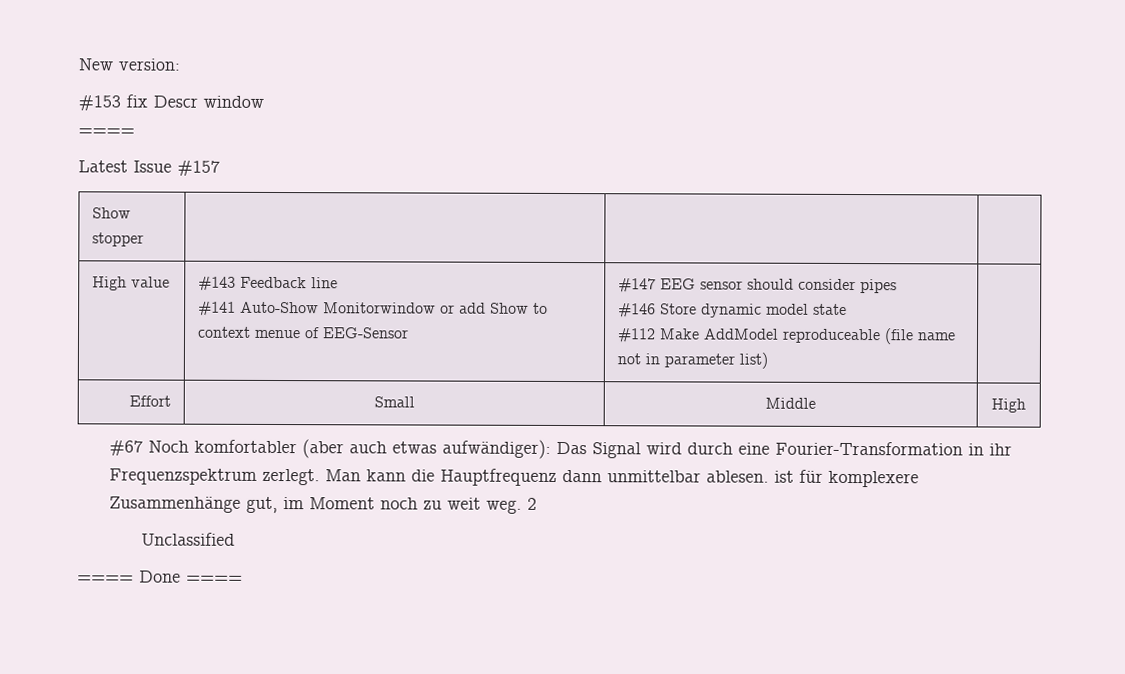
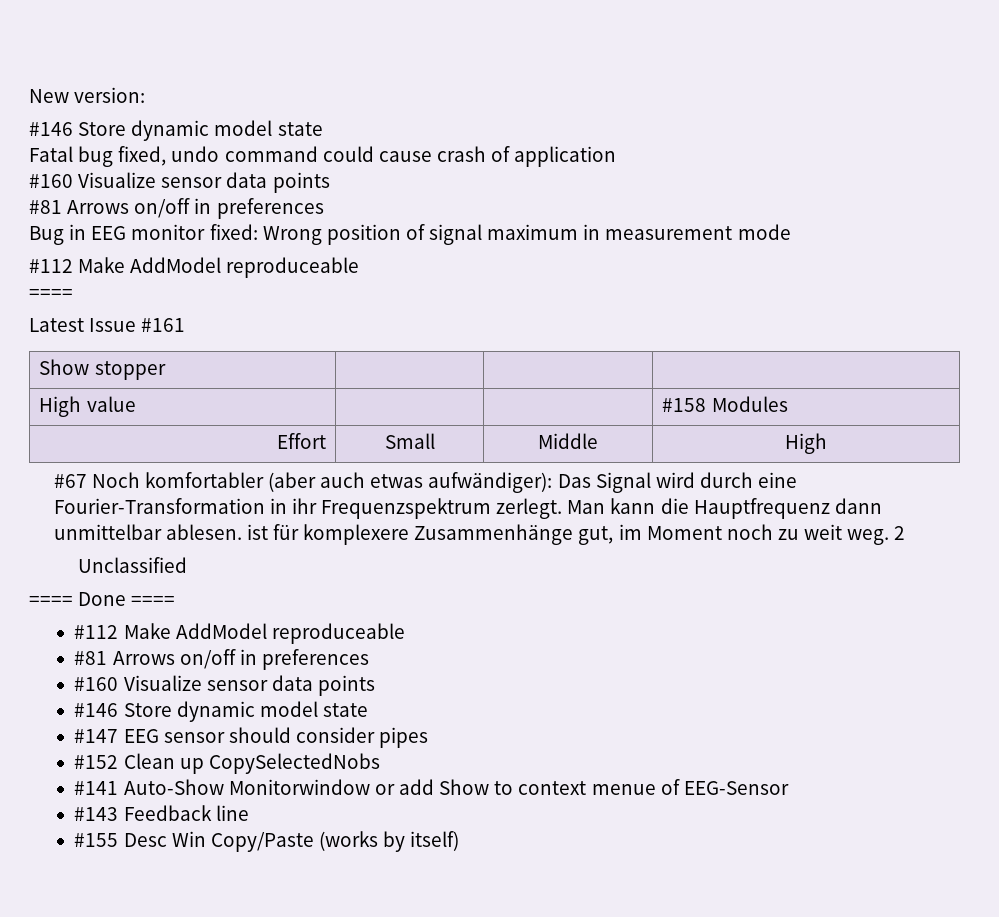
[78,94,264,112] #153 fix Descr window -> [29,120,323,141] [29,146,617,167] [29,172,330,193] [29,198,324,219] [29,224,791,245] [29,257,360,278] #146 Store dynamic model state // Fatal bug fixed, undo command could cause crash of application // #160 Visualize sensor data points // #81 Arrows on/off in preferences // Bug in EEG monitor fixed: Wrong position of signal maximum in measurement mode // #112 Make AddModel reproduceable
[177,159,220,177] #157 -> [141,318,186,332] #161
[197,276,338,291] [197,301,548,316] [196,326,409,339] [617,278,897,294] [617,303,847,318] [616,328,956,345] [616,352,768,369] #143 Feedback line // #141 Auto-Show Monitorwindow or add Show to context menue of EEG-Sensor | #147 EEG sensor should consider pipes // #146 Store dynamic model state // #112 Make AddModel reproduceable (file name not in parameter list) | -> [662,396,788,412] | | #158 Modules
(243, 579) none -> [74,623,405,644] [74,649,370,670] [74,675,376,696] [74,701,369,722] [74,727,429,748] [74,753,380,774] [74,779,789,795] [74,805,249,821] [74,831,460,852] // #112 Make AddModel reproduceable // #81 Arrows on/off in preferences // #160 Visualize sensor data points // #146 Store dynamic model state // #147 EEG sensor should consider pipes // #152 Clean up CopySelectedNobs // #141 Auto-Show Monitorwindow or add Show to context menue of EEG-Sensor // #143 Feedback line // #155 Desc Win Copy/Paste (works by itself)

